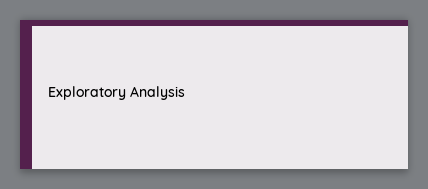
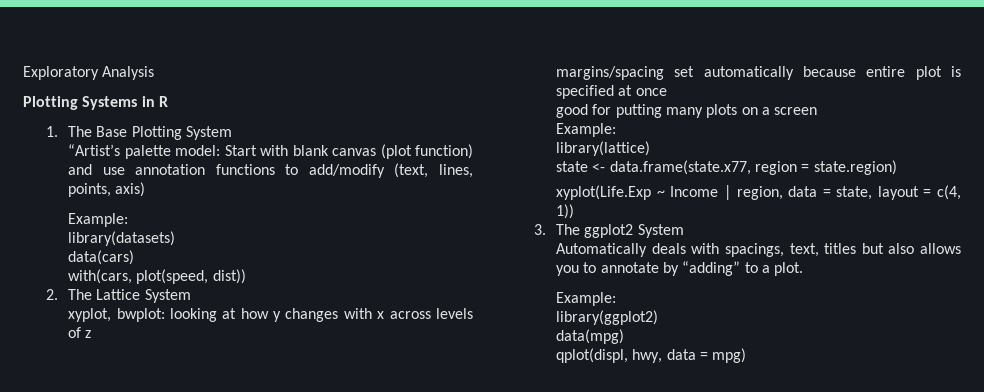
(185, 93) none -> [23,96,168,110] [45,126,233,140] [68,144,473,159] [68,163,473,178] [68,182,146,197] [68,213,129,227] [68,231,176,246] [68,250,135,265] [68,269,246,284] [45,289,191,303] [68,308,474,322] [68,327,92,338] [556,66,961,80] [556,85,667,99] [556,104,818,118] [556,123,617,137] [556,141,651,156] [556,160,897,175] [556,185,961,200] [556,204,575,219] [533,224,684,238] [556,243,961,257] [556,261,804,276] [556,292,617,306] [556,310,659,325] [556,329,625,344] [556,348,747,363] // Plotting Systems in R // 1. The Base Plotting System // “Artist’s palette model: Start with blank canvas (plot function) and use annotation functions to add/modify (text, lines, points, axis) // Example: // library(datasets) // data(cars) // with(cars, plot(speed, dist)) // 2. The Lattice System // xyplot, bwplot: looking at how y changes with x across levels of z // margins/spacing set automatically because entire plot is specified at once // good for putting many plots on a screen // Example: // library(lattice) // state <- data.frame(state.x77, region = state.region) // xyplot(Life.Exp ~ Income | region, data = state, layout = c(4, 1)) // 3. The ggplot2 System // Automatically deals with spacings, text, titles but also allows you to annotate by “adding” to a plot. // Example: // library(ggplot2) // data(mpg) // qplot(displ, hwy, data = mpg)

